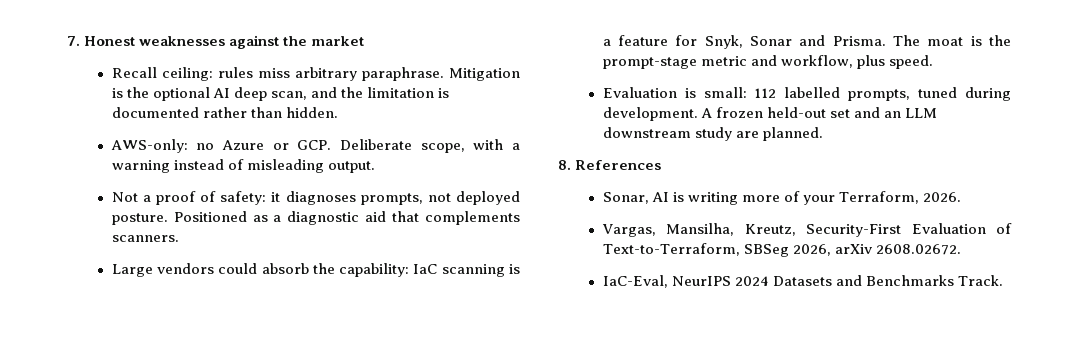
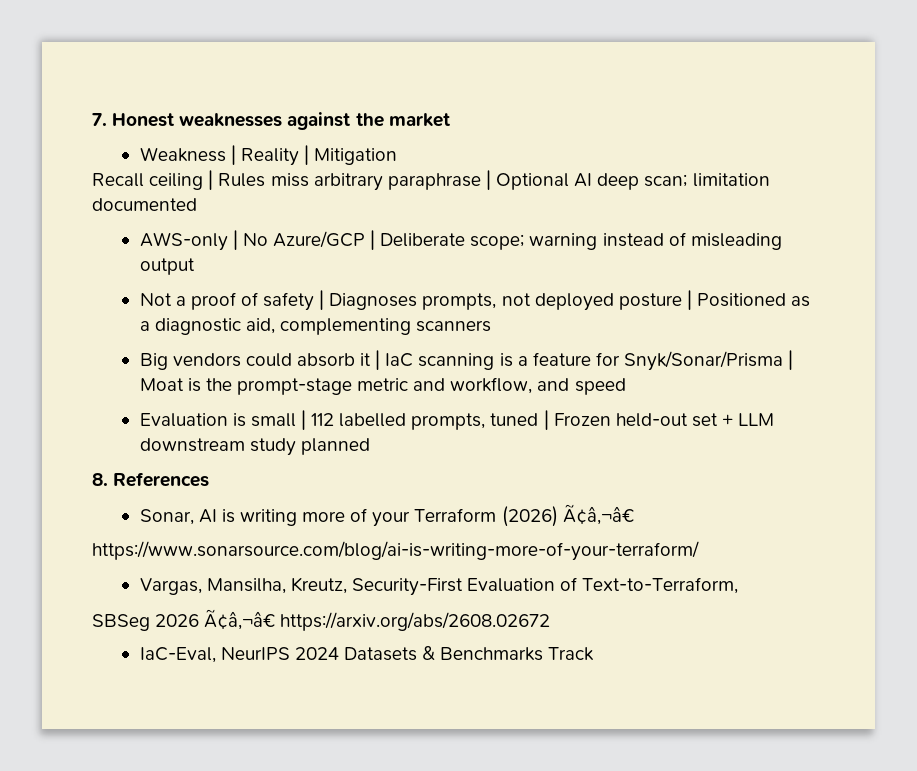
[111,67,520,81] [111,87,450,101] [111,107,338,118] [110,139,520,153] Recall ceiling: rules miss arbitrary paraphrase. Mitigation is the optional AI deep scan, and the limitation is documented rather than hidden. // AWS-only: no Azure or GCP. Deliberate scope, with a -> [139,145,398,166] [92,170,770,191] [92,198,197,211] [139,230,525,251] Weakness | Reality | Mitigation // Recall ceiling | Rules miss arbitrary paraphrase | Optional AI deep scan; limitation documented // AWS-only | No Azure/GCP | Deliberate scope;
[328,161,376,173] output. -> [139,258,195,275] output
[220,191,356,205] safety: it diagnoses -> [263,290,418,311] safety | Diagnoses
[111,213,168,225] posture. -> [618,290,692,310] posture |
[365,211,520,225] [111,235,179,242] [111,264,153,277] aid that complements scanners. // Large -> [245,318,492,335] [139,353,168,370] aid, complementing scanners // Big
[312,263,410,277] the capability: -> [360,350,381,370] it |
[704,35,964,49] Snyk, Sonar and Prisma. The moat -> [624,350,794,371] [139,378,184,391] Snyk/Sonar/Prisma | Moat
[857,55,934,69] plus speed. -> [537,378,626,395] and speed
[703,87,747,98] small: -> [250,410,306,430] small |
[965,87,1011,101] [602,107,902,121] during development. A frozen held-out set and an -> [543,410,734,430] | Frozen held-out set +
[735,127,823,141] are planned. -> [300,438,370,455] planned
[839,191,962,204] Terraform, 2026. -> [414,504,634,527] [92,541,699,561] Terraform (2026) Ã¢â‚¬â€ // https://www.sonarsource.com/blog/ai-is-writing-more-of-your-terraform/
[743,244,961,257] SBSeg 2026, arXiv 2608.02672. -> [92,609,551,631] // SBSeg 2026 Ã¢â‚¬â€ https://arxiv.org/abs/2608.02672
[836,275,1004,286] and Benchmarks Track. -> [422,646,595,661] & Benchmarks Track

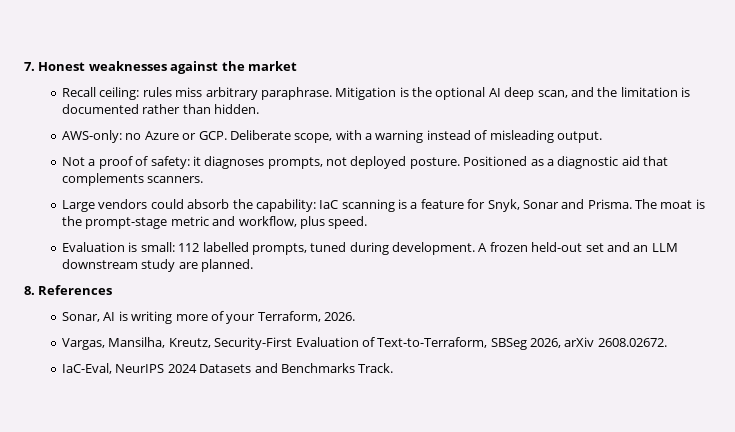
[139,145,398,166] [92,170,770,191] [92,198,197,211] [139,230,525,251] Weakness | Reality | Mitigation // Recall ceiling | Rules miss arbitrary paraphrase | Optional AI deep scan; limitation documented // AWS-only | No Azure/GCP | Deliberate scope; -> [62,87,691,100] [62,104,260,114] [62,130,373,143] Recall ceiling: rules miss arbitrary paraphrase. Mitigation is the optional AI deep scan, and the limitation is documented rather than hidden. // AWS-only: no Azure or GCP. Deliberate scope, with a
[139,258,195,275] output -> [556,131,602,143] output.
[263,290,418,311] safety | Diagnoses -> [150,156,265,169] safety: it diagnoses
[618,290,692,310] posture | -> [409,157,460,169] posture.
[245,318,492,335] [139,353,168,370] aid, complementing scanners // Big -> [621,156,669,166] [62,173,204,186] [62,200,96,212] aid that complements scanners. // Large
[360,350,381,370] it | -> [232,199,316,212] the capability:
[624,350,794,371] [139,378,184,391] Snyk/Sonar/Prisma | Moat -> [487,199,693,212] Snyk, Sonar and Prisma. The moat
[537,378,626,395] and speed -> [299,216,368,229] plus speed.
[250,410,306,430] small | -> [140,242,175,252] small:
[543,410,734,430] | Frozen held-out set + -> [349,242,649,255] during development. A frozen held-out set and an
[300,438,370,455] planned -> [178,259,254,272] are planned.
[414,504,634,527] [92,541,699,561] Terraform (2026) Ã¢â‚¬â€ // https://www.sonarsource.com/blog/ai-is-writing-more-of-your-terraform/ -> [257,311,356,322] Terraform, 2026.
[92,609,551,631] // SBSeg 2026 Ã¢â‚¬â€ https://arxiv.org/abs/2608.02672 -> [490,337,667,350] SBSeg 2026, arXiv 2608.02672.
[422,646,595,661] & Benchmarks Track -> [254,363,394,373] and Benchmarks Track.

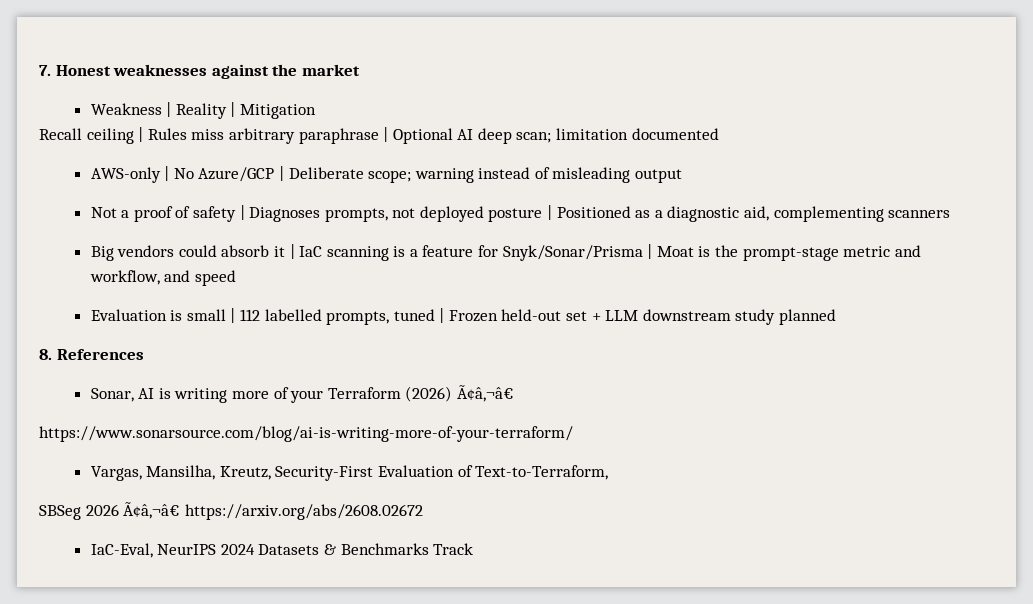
[62,87,691,100] [62,104,260,114] [62,130,373,143] Recall ceiling: rules miss arbitrary paraphrase. Mitigation is the optional AI deep scan, and the limitation is documented rather than hidden. // AWS-only: no Azure or GCP. Deliberate scope, with a -> [90,102,316,119] [39,127,719,144] [90,166,412,183] Weakness | Reality | Mitigation // Recall ceiling | Rules miss arbitrary paraphrase | Optional AI deep scan; limitation documented // AWS-only | No Azure/GCP | Deliberate scope;
[556,131,602,143] output. -> [635,169,683,183] output
[150,156,265,169] safety: it diagnoses -> [192,205,321,222] safety | Diagnoses
[409,157,460,169] posture. -> [488,205,553,222] posture |
[621,156,669,166] [62,173,204,186] [62,200,96,212] aid that complements scanners. // Large -> [744,206,951,222] [90,246,114,261] aid, complementing scanners // Big
[232,199,316,212] the capability: -> [273,244,295,259] it |
[487,199,693,212] Snyk, Sonar and Prisma. The moat -> [502,244,694,261] Snyk/Sonar/Prisma | Moat
[299,216,368,229] plus speed. -> [164,270,236,286] and speed
[140,242,175,252] small: -> [186,308,236,323] small |
[349,242,649,255] during development. A frozen held-out set and an -> [439,308,601,323] | Frozen held-out set +
[178,259,254,272] are planned. -> [779,309,837,325] planned
[257,311,356,322] Terraform, 2026. -> [327,385,514,402] [39,426,573,442] Terraform (2026) Ã¢â‚¬â€ // https://www.sonarsource.com/blog/ai-is-writing-more-of-your-terraform/
[490,337,667,350] SBSeg 2026, arXiv 2608.02672. -> [39,502,423,520] // SBSeg 2026 Ã¢â‚¬â€ https://arxiv.org/abs/2608.02672
[254,363,394,373] and Benchmarks Track. -> [323,543,474,555] & Benchmarks Track

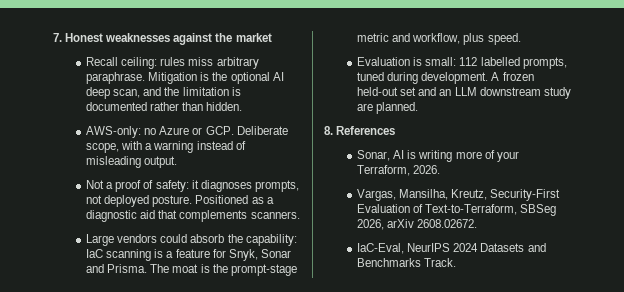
[90,102,316,119] [39,127,719,144] [90,166,412,183] Weakness | Reality | Mitigation // Recall ceiling | Rules miss arbitrary paraphrase | Optional AI deep scan; limitation documented // AWS-only | No Azure/GCP | Deliberate scope; -> [86,57,259,69] [86,72,284,84] [86,87,241,99] [86,102,243,111] [86,126,288,138] [86,141,153,153] Recall ceiling: rules miss arbitrary paraphrase. Mitigation is the optional AI deep scan, and the limitation is documented rather than hidden. // AWS-only: no Azure or GCP. Deliberate scope, with a
[635,169,683,183] output -> [144,156,178,168] output.
[192,205,321,222] safety | Diagnoses -> [155,180,252,192] safety: it diagnoses
[488,205,553,222] posture | -> [152,195,193,207] posture.
[744,206,951,222] [90,246,114,261] aid, complementing scanners // Big -> [140,210,300,222] [86,234,115,246] aid that complements scanners. // Large
[273,244,295,259] it | -> [227,234,297,246] the capability:
[502,244,694,261] Snyk/Sonar/Prisma | Moat -> [228,249,291,261] [86,264,199,273] Snyk, Sonar and Prisma. The moat
[164,270,236,286] and speed -> [463,33,521,45] plus speed.
[186,308,236,323] small | -> [425,57,457,66] small:
[439,308,601,323] | Frozen held-out set + -> [387,72,534,84] [357,87,452,96] during development. A frozen held-out set and an
[779,309,837,325] planned -> [357,102,419,114] are planned.
[327,385,514,402] [39,426,573,442] Terraform (2026) Ã¢â‚¬â€ // https://www.sonarsource.com/blog/ai-is-writing-more-of-your-terraform/ -> [357,165,441,176] Terraform, 2026.
[39,502,423,520] // SBSeg 2026 Ã¢â‚¬â€ https://arxiv.org/abs/2608.02672 -> [520,204,557,216] [357,219,478,230] SBSeg 2026, arXiv 2608.02672.
[323,543,474,555] & Benchmarks Track -> [527,243,546,252] [357,258,457,267] and Benchmarks Track.

